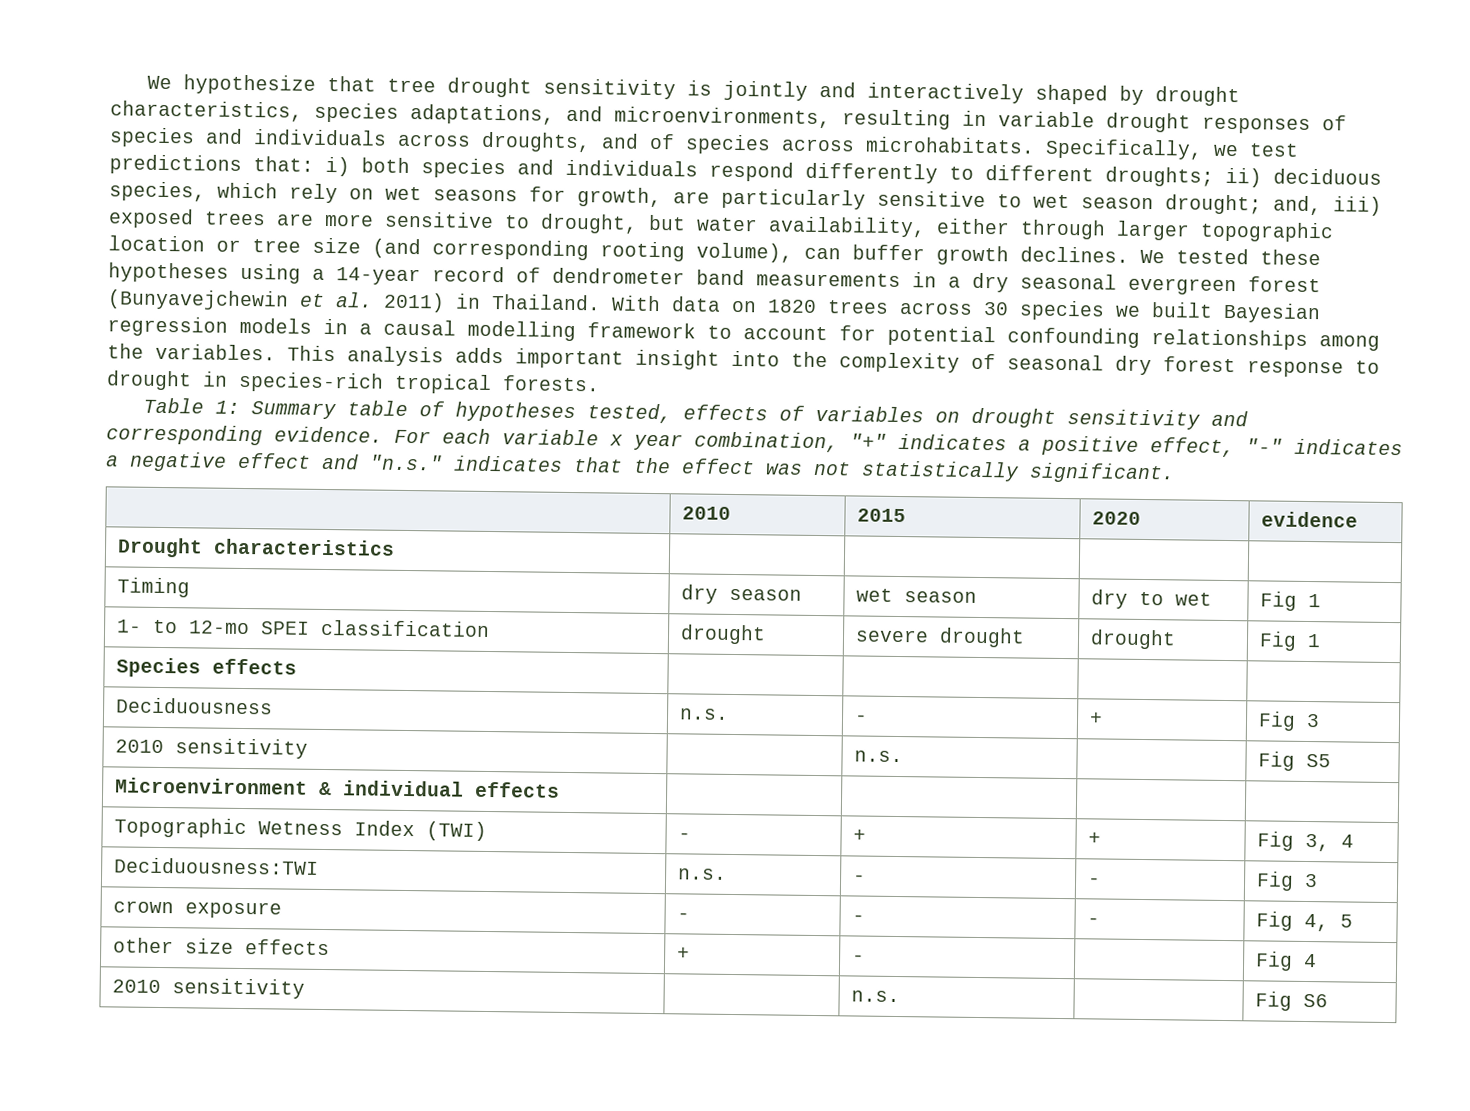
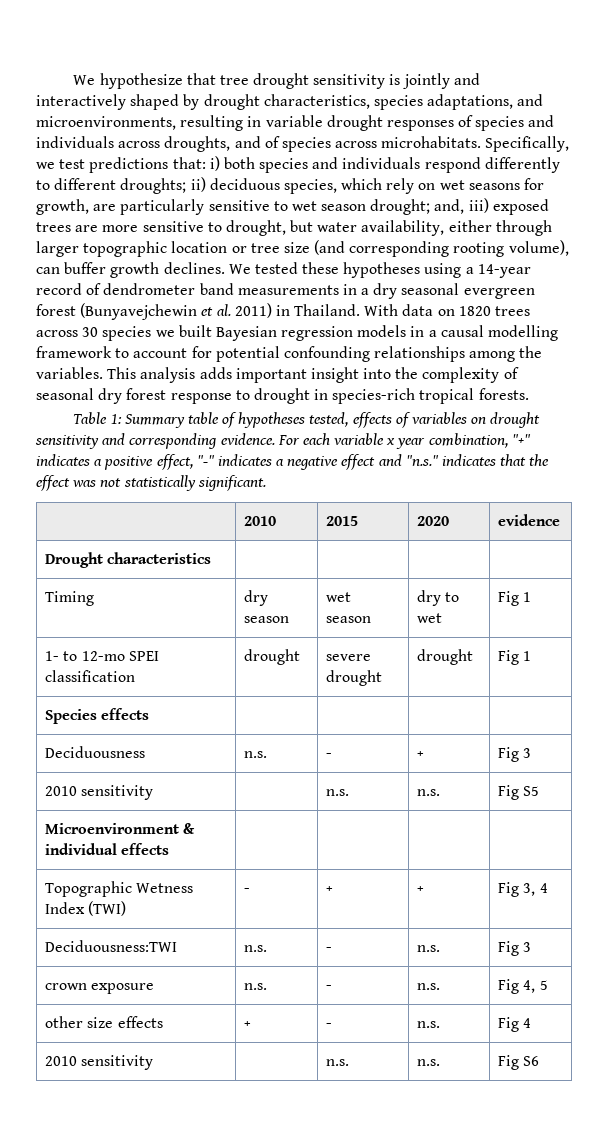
(903, 756) none -> [417,789,441,796] n.s.
[1087,877,1101,885] - -> [417,945,441,952] n.s.
[676,912,690,920] [851,914,865,922] [1086,917,1100,925] - | - | - -> [244,983,268,990] [326,985,333,990] [417,983,441,990] n.s. | - | n.s.
(865, 958) none -> [417,1021,441,1028] n.s.
(900, 996) none -> [417,1059,441,1066] n.s.

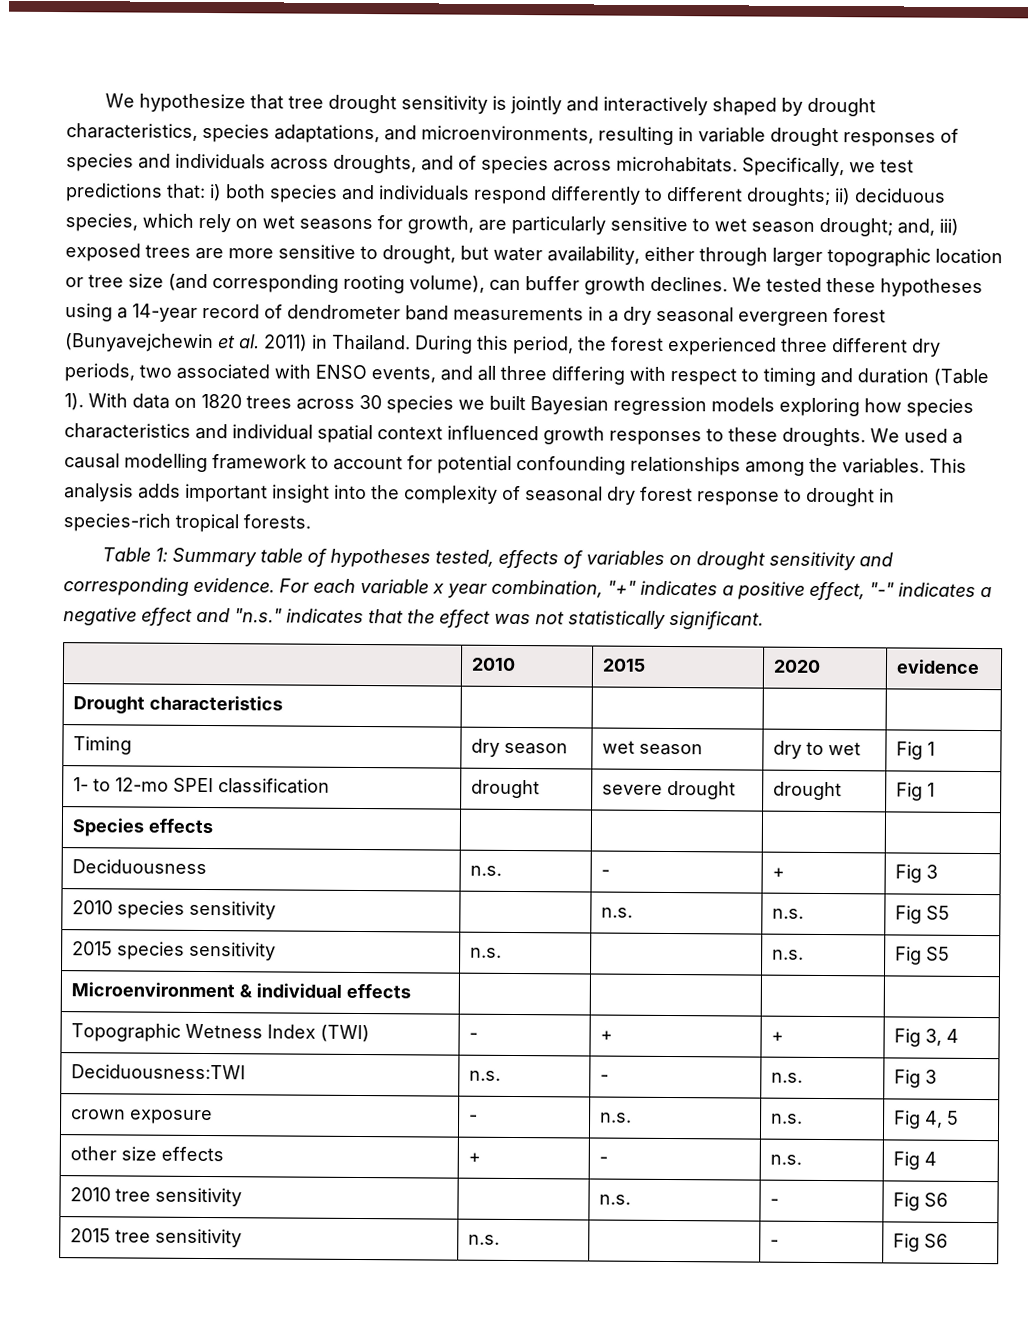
(361, 310) none -> [415,335,941,357] [64,363,989,387] [64,393,84,411] During this period, the forest experienced three different dry periods, two associated with ENSO events, and all three differing with respect to timing and duration (Table 1).
[410,326,425,337] in -> [779,397,974,417] [64,423,948,447] exploring how species characteristics and individual spatial context influenced growth responses to these droughts. We used
(78, 791) none -> [117,900,186,919] species
(540, 791) none -> [72,941,277,961] [470,947,503,958] [772,949,805,960] [895,946,951,965] // 2015 species sensitivity | n.s. | | n.s. | Fig S5
[244,983,268,990] [326,985,333,990] | n.s. | - -> [469,1114,479,1122] [600,1112,633,1123] | - | n.s.
[81,1055,154,1070] [326,1059,350,1066] [417,1059,441,1066] [498,1055,540,1070] sensitivity | | n.s. | n.s. | Fig S6 -> [115,1187,243,1207] [599,1194,632,1205] [770,1198,780,1206] [893,1192,949,1211] [70,1228,243,1248] [468,1234,501,1245] [770,1239,780,1247] [893,1233,949,1252] tree sensitivity | | n.s. | - | Fig S6 // 2015 tree sensitivity | n.s. | | - | Fig S6

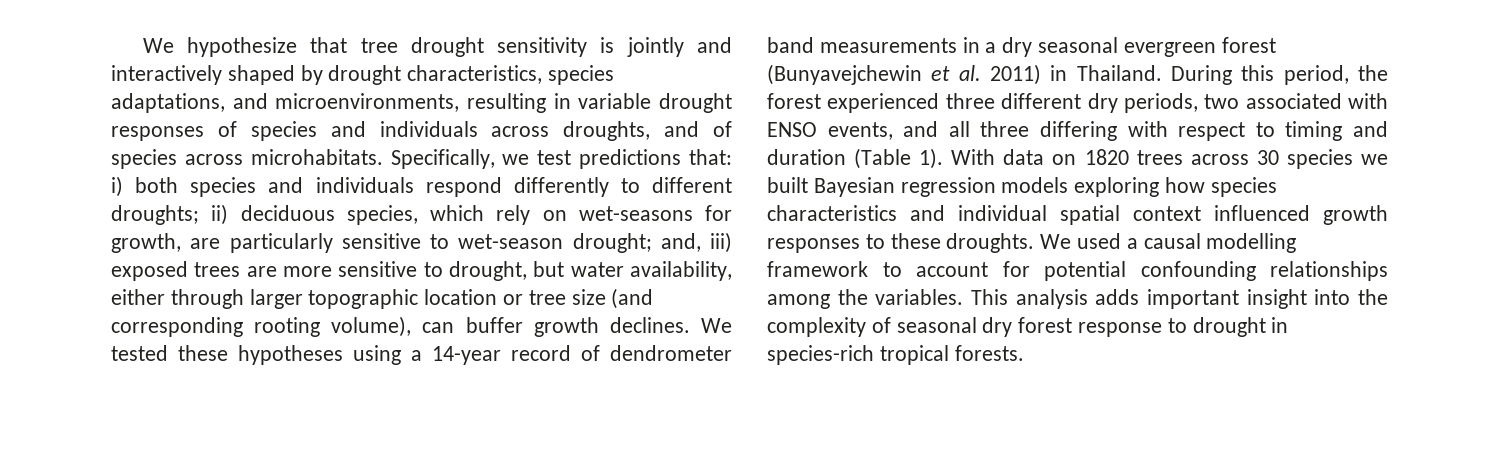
[262,215,373,231] wet seasons -> [578,206,693,221] wet-seasons
[714,218,815,233] wet season -> [458,234,564,249] wet-season
[102,547,894,571] [63,577,992,601] [63,607,764,630] [471,657,517,672] [602,658,647,672] [773,659,822,673] [896,659,981,675] [73,695,284,714] [73,736,133,755] [471,738,569,757] [602,740,704,756] [773,740,862,759] [896,741,936,760] [73,777,331,794] [471,779,541,799] [602,780,737,800] [773,781,843,801] [896,782,936,801] [72,818,214,837] [72,859,208,875] [470,865,503,876] [601,869,611,877] [772,867,786,878] [895,864,939,883] [72,900,277,920] [601,907,634,918] [772,908,805,919] [895,905,951,924] [72,941,277,961] [470,947,503,958] [772,949,805,960] [895,946,951,965] [71,982,412,999] [71,1023,371,1043] [469,1032,479,1040] [600,1030,614,1041] [771,1031,785,1042] [894,1028,960,1047] [71,1064,247,1080] [469,1070,502,1081] [600,1074,610,1082] [771,1072,804,1083] [894,1069,938,1088] [71,1109,214,1125] [469,1114,479,1122] [600,1112,633,1123] [771,1113,804,1124] [894,1110,960,1129] [70,1146,225,1162] [468,1152,482,1163] [599,1156,609,1164] [770,1154,803,1165] [893,1151,938,1170] [70,1187,243,1207] [599,1194,632,1205] [770,1198,780,1206] [893,1192,949,1211] [70,1228,243,1248] [468,1234,501,1245] [770,1239,780,1247] [893,1233,949,1252] // Table 1: Summary table of hypotheses tested, effects of variables on drought sensitivity and corresponding evidence. For each variable x year combination, "+" indicates a positive effect, "-" indicates a negative effect and "n.s." indicates that the effect was not statistically significant. // | 2010 | 2015 | 2020 | evidence // Drought characteristics | | | | // Timing | dry season | wet season | dry to wet | Fig 1 // 1- to 12-mo SPEI classification | drought | severe drought | drought | Fig 1 // Species effects | | | | // Deciduousness | n.s. | - | + | Fig 3 // 2010 species sensitivity | | n.s. | n.s. | Fig S5 // 2015 species sensitivity | n.s. | | n.s. | Fig S5 // Microenvironment & individual effects | | | | // Topographic Wetness Index (TWI) | - | + | + | Fig 3, 4 // Deciduousness:TWI | n.s. | - | n.s. | Fig 3 // crown exposure | - | n.s. | n.s. | Fig 4, 5 // other size effects | + | - | n.s. | Fig 4 // 2010 tree sensitivity | | n.s. | - | Fig S6 // 2015 tree sensitivity | n.s. | | - | Fig S6 -> (1024, 353) none

